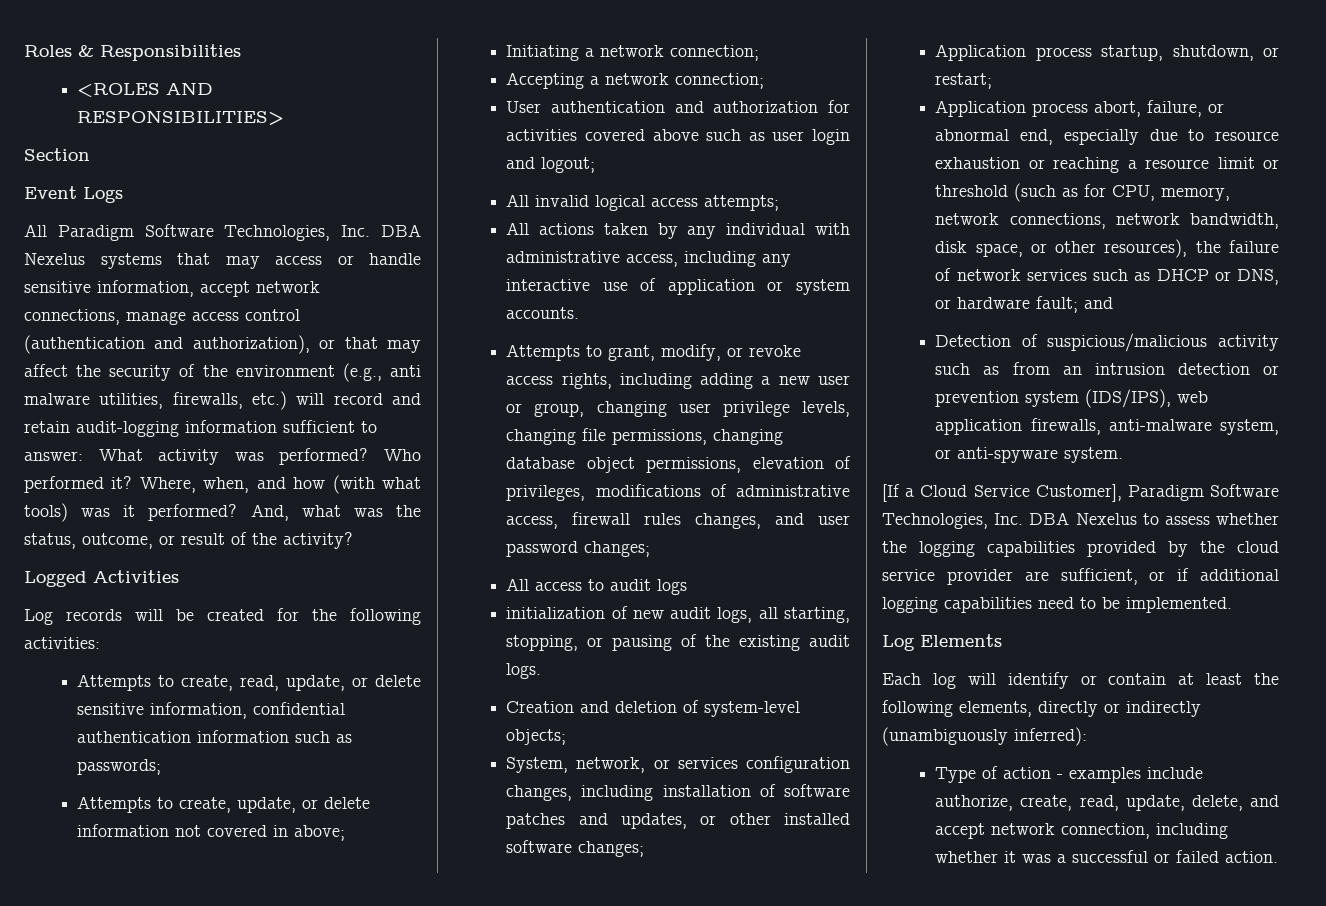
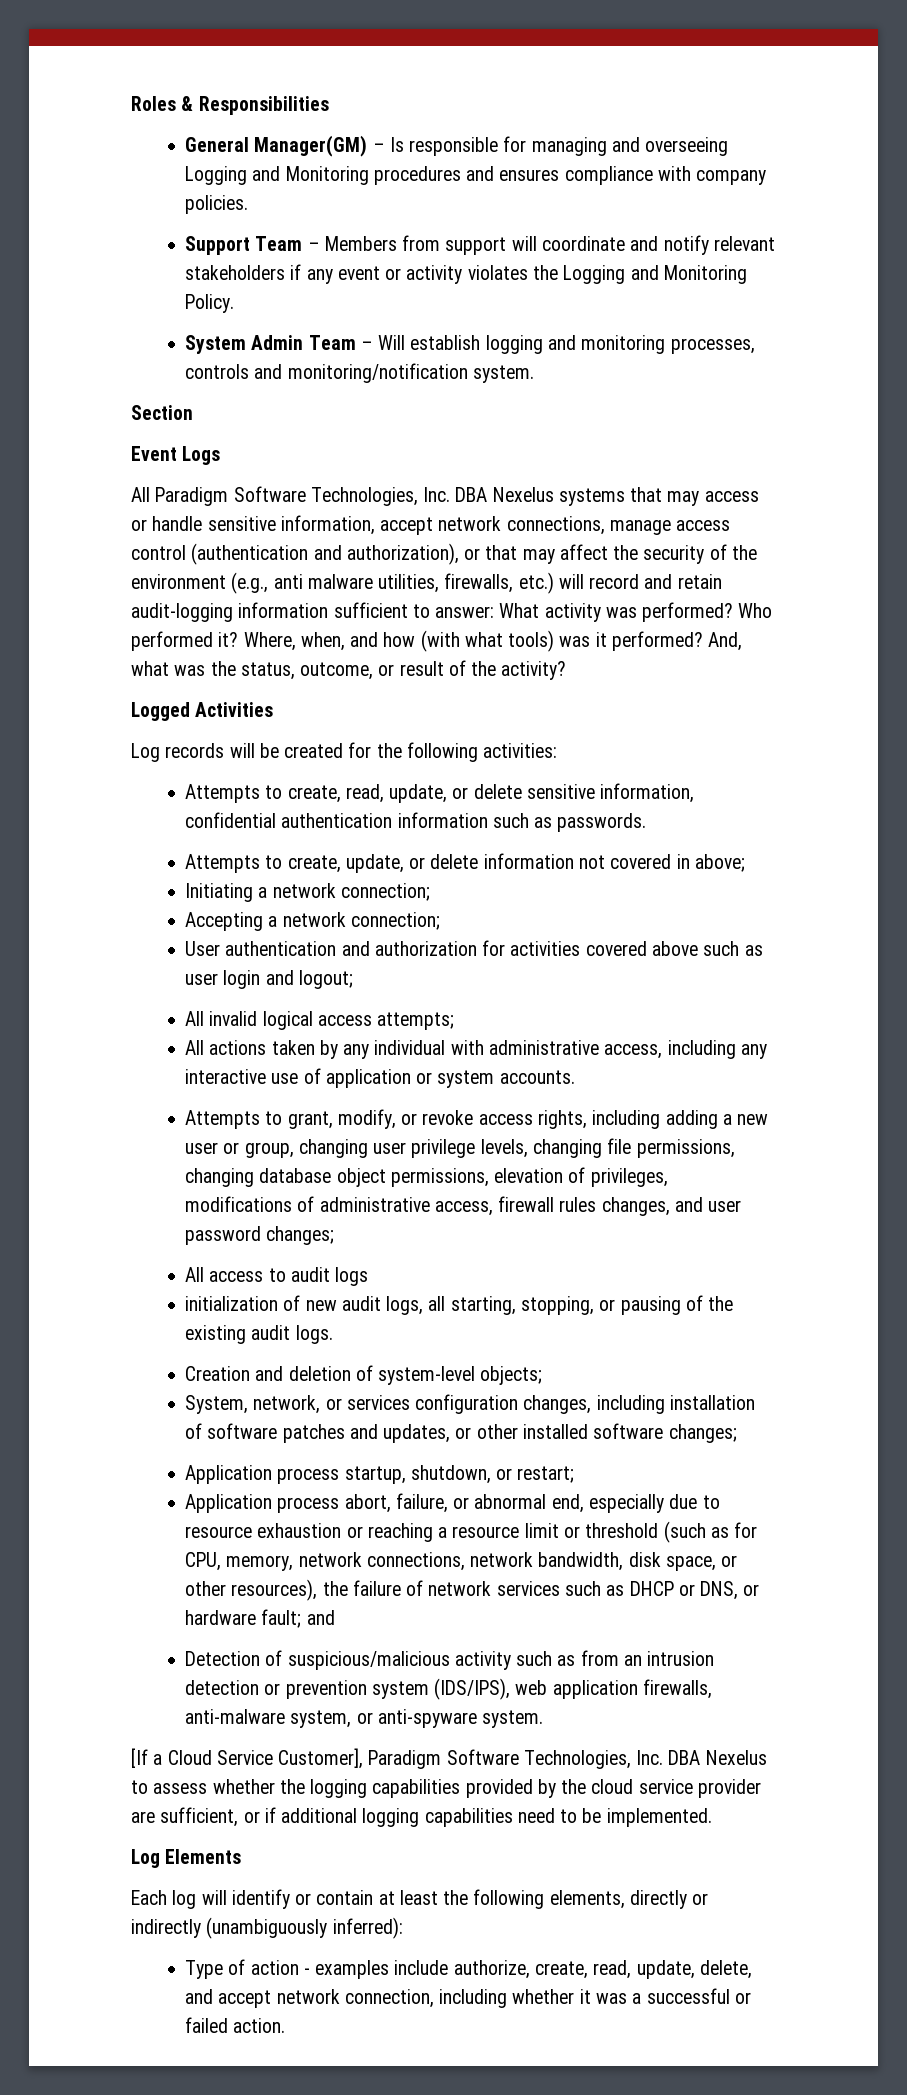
[77,82,214,97] [77,110,285,126] <ROLES AND RESPONSIBILITIES> -> [185,135,729,157] [185,166,767,185] [185,195,249,214] [185,235,775,255] [185,264,747,284] [185,294,235,313] [185,335,755,354] [185,363,534,383] General Manager(GM) – Is responsible for managing and overseeing Logging and Monitoring procedures and ensures compliance with company policies. // Support Team – Members from support will coordinate and notify relevant stakeholders if any event or activity violates the Logging and Monitoring Policy. // System Admin Team – Will establish logging and monitoring processes, controls and monitoring/notification system.
[77,759,162,775] passwords; -> [557,813,647,832] passwords.

